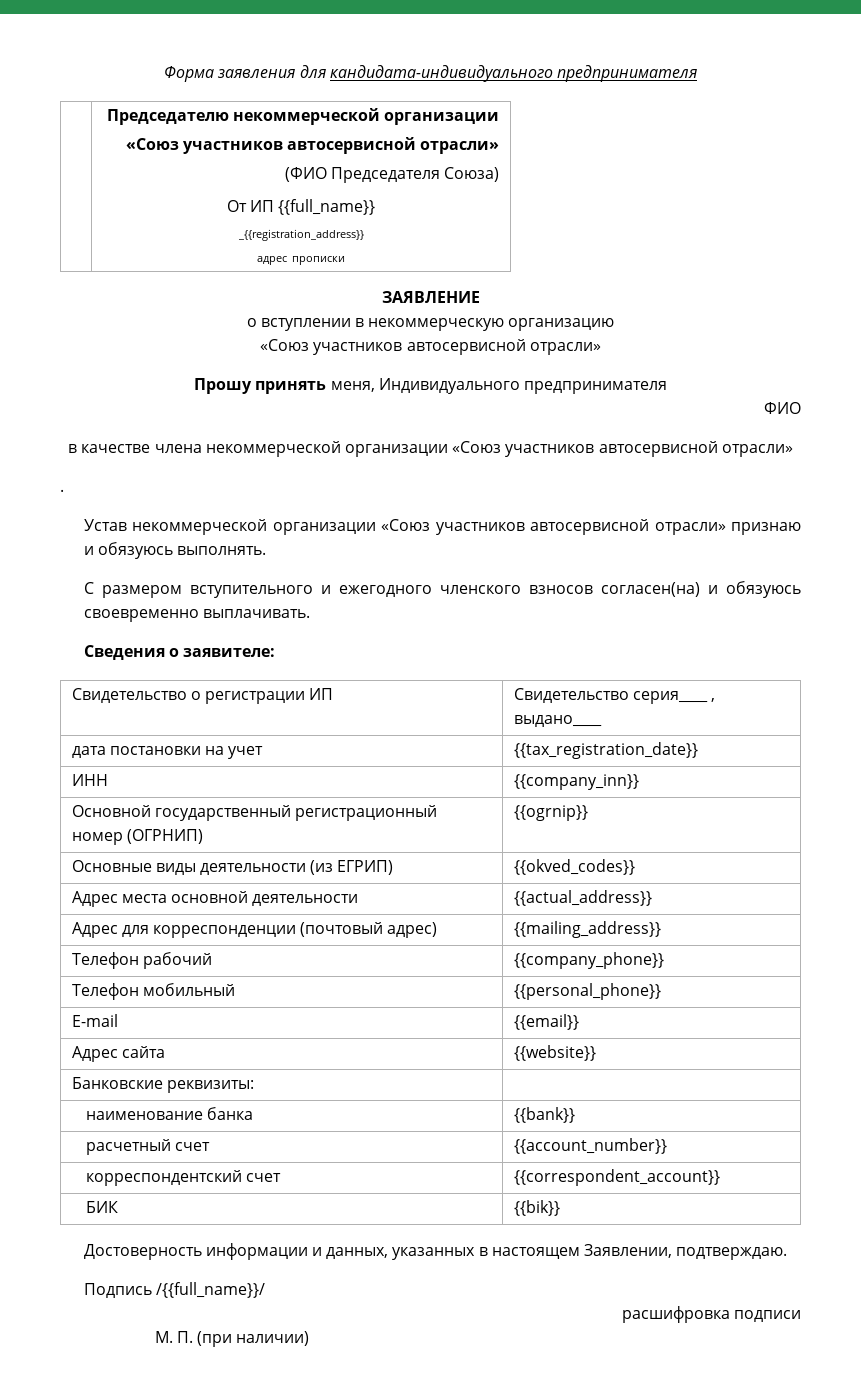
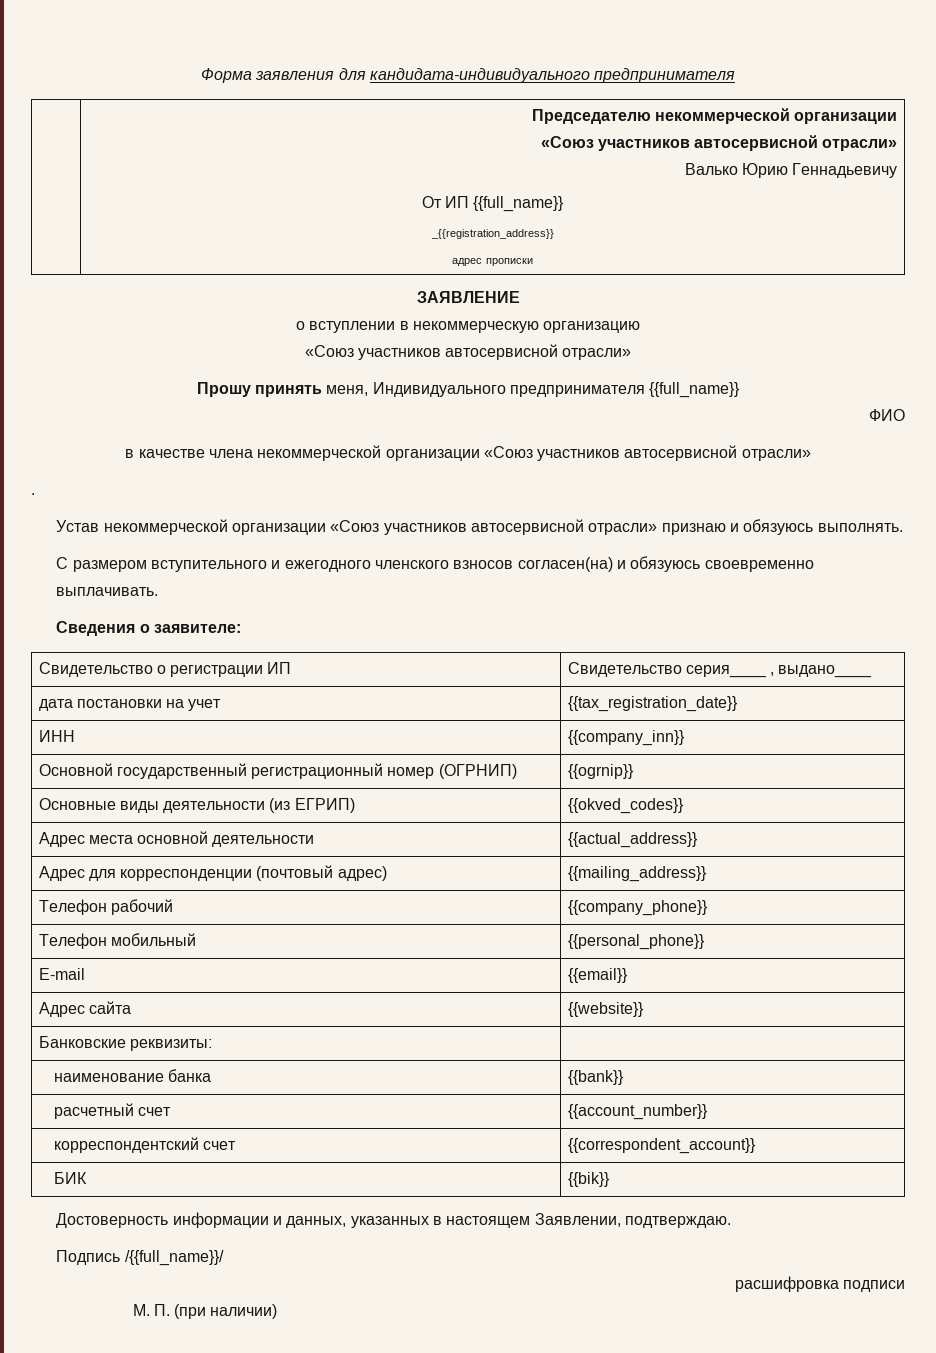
[284,167,500,183] (ФИО Председателя Союза) -> [684,163,898,178] Валько Юрию Геннадьевичу
(667, 387) none -> [649,382,741,398] {{full_name}}

